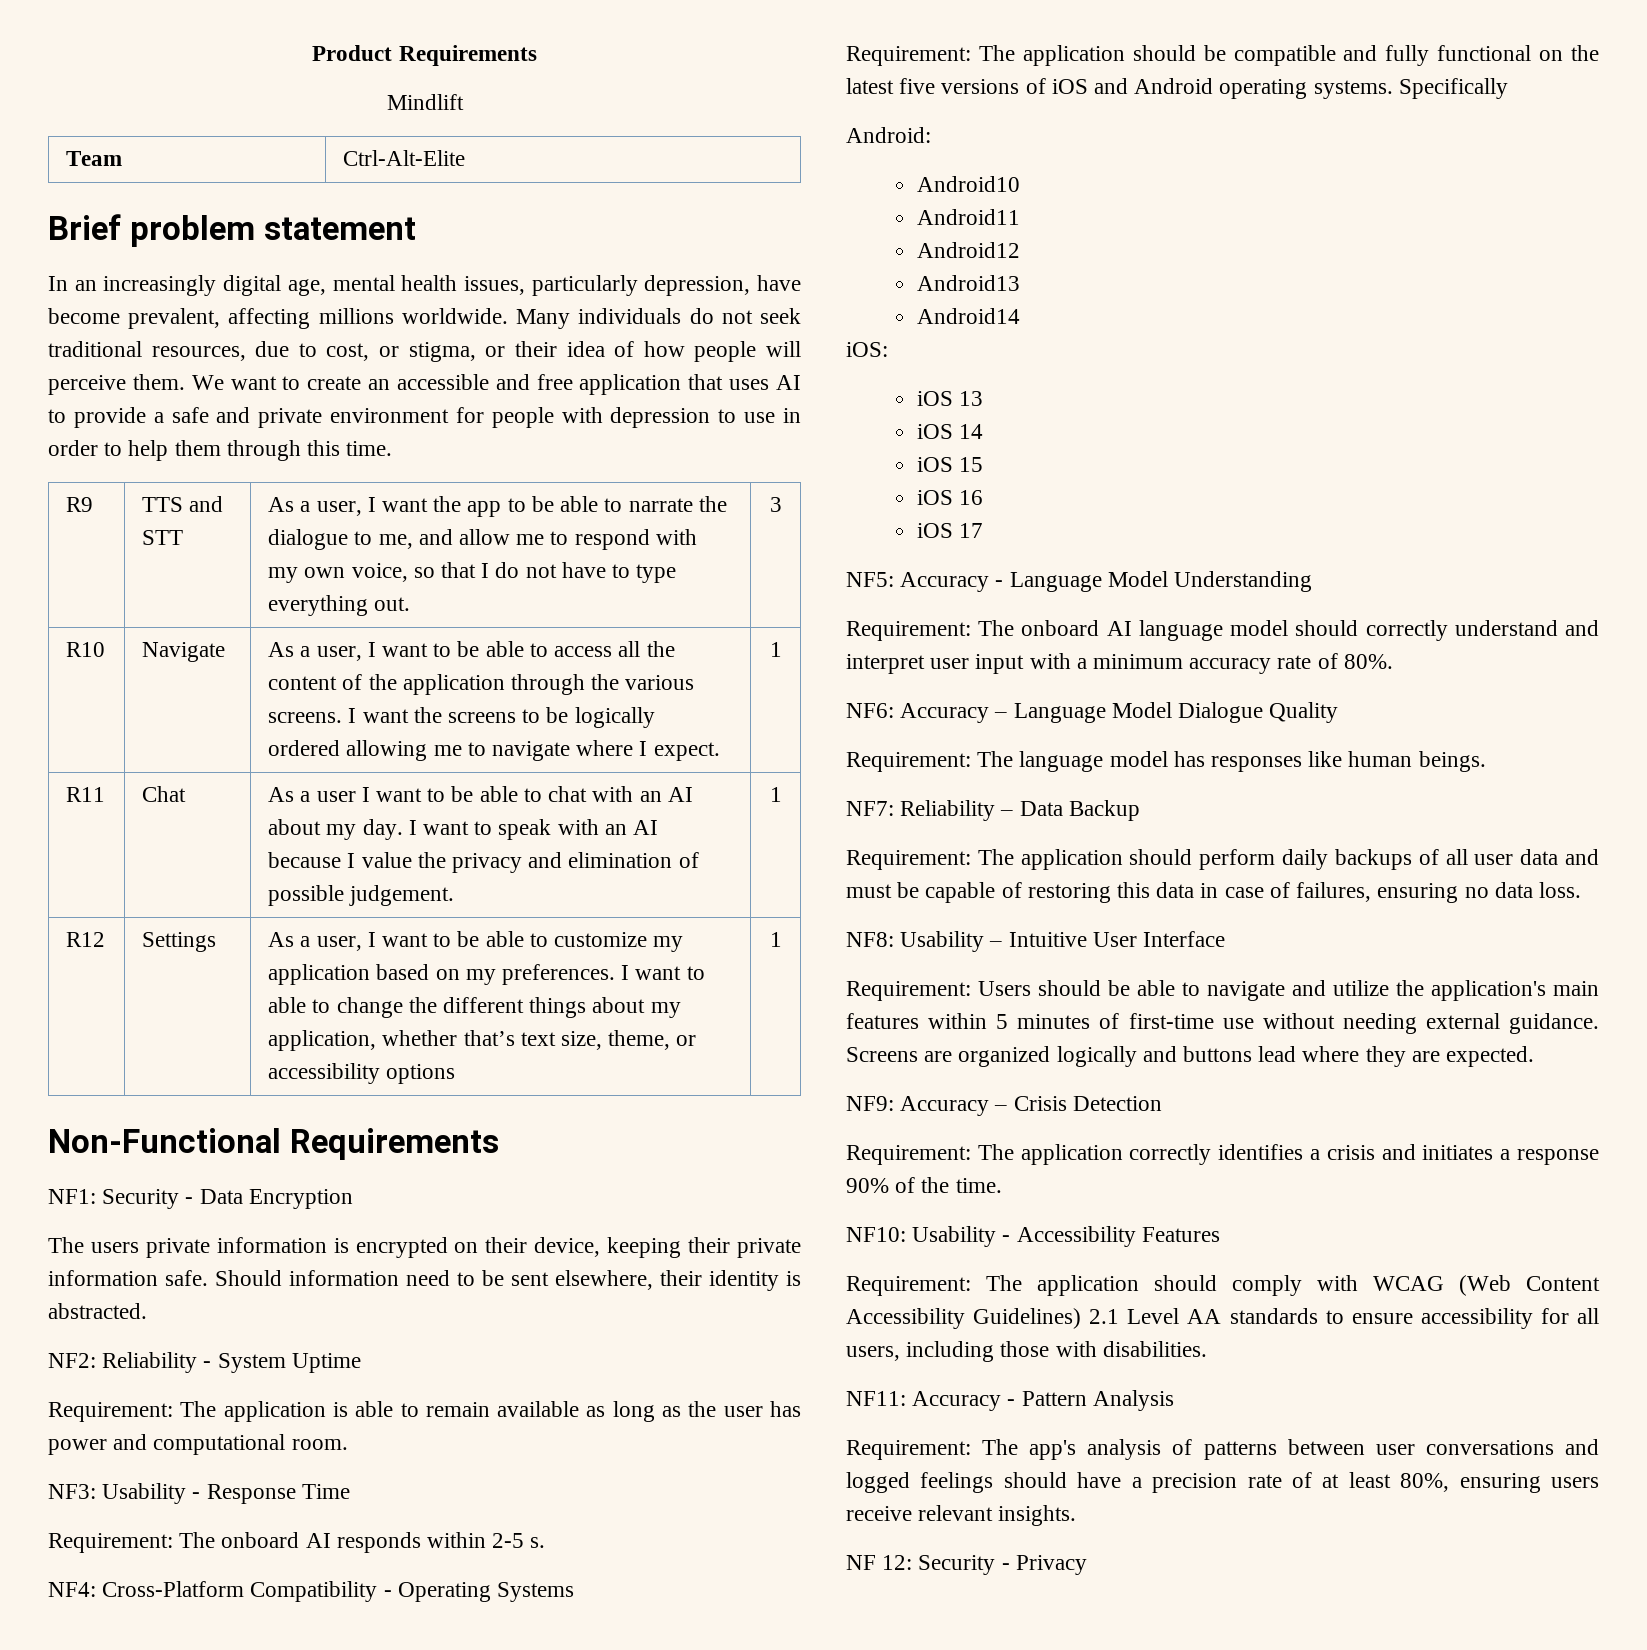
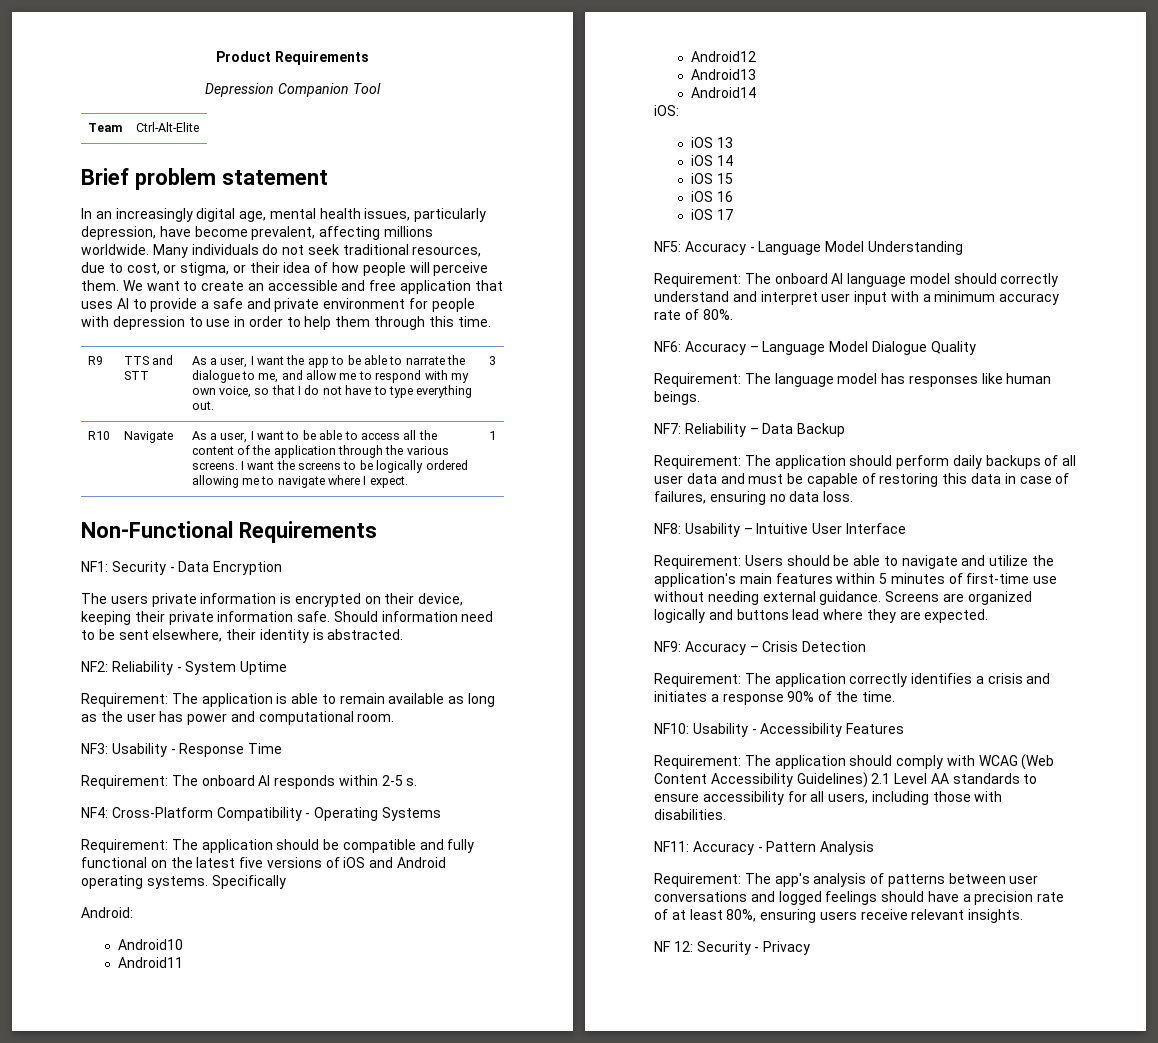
[386,94,464,110] Mindlift -> [205,83,381,97] Depression Companion Tool
[66,787,106,802] [142,786,187,802] [268,786,693,802] [268,819,659,840] [268,852,699,873] [268,885,455,906] [769,787,782,802] [66,932,106,947] [142,932,217,952] [268,931,684,952] [268,964,705,985] [268,997,681,1018] [268,1030,697,1051] [268,1063,456,1084] [769,932,782,947] // R11 | Chat | As a user I want to be able to chat with an AI about my day. I want to speak with an AI because I value the privacy and elimination of possible judgement. | 1 // R12 | Settings | As a user, I want to be able to customize my application based on my preferences. I want to able to change the different things about my application, whether that’s text size, theme, or accessibility options | 1 -> (496, 435) none

